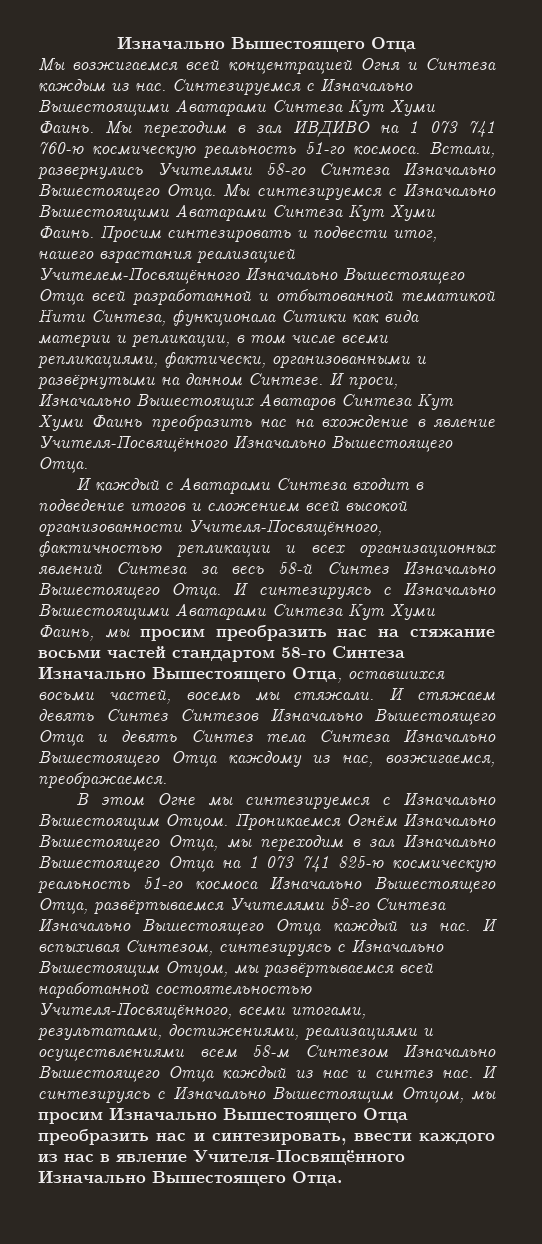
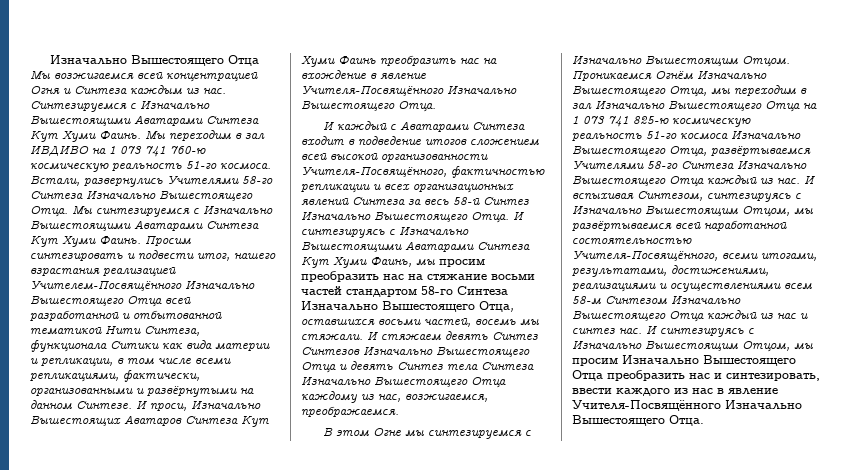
[191,503,201,511] и -> (467, 142) none

